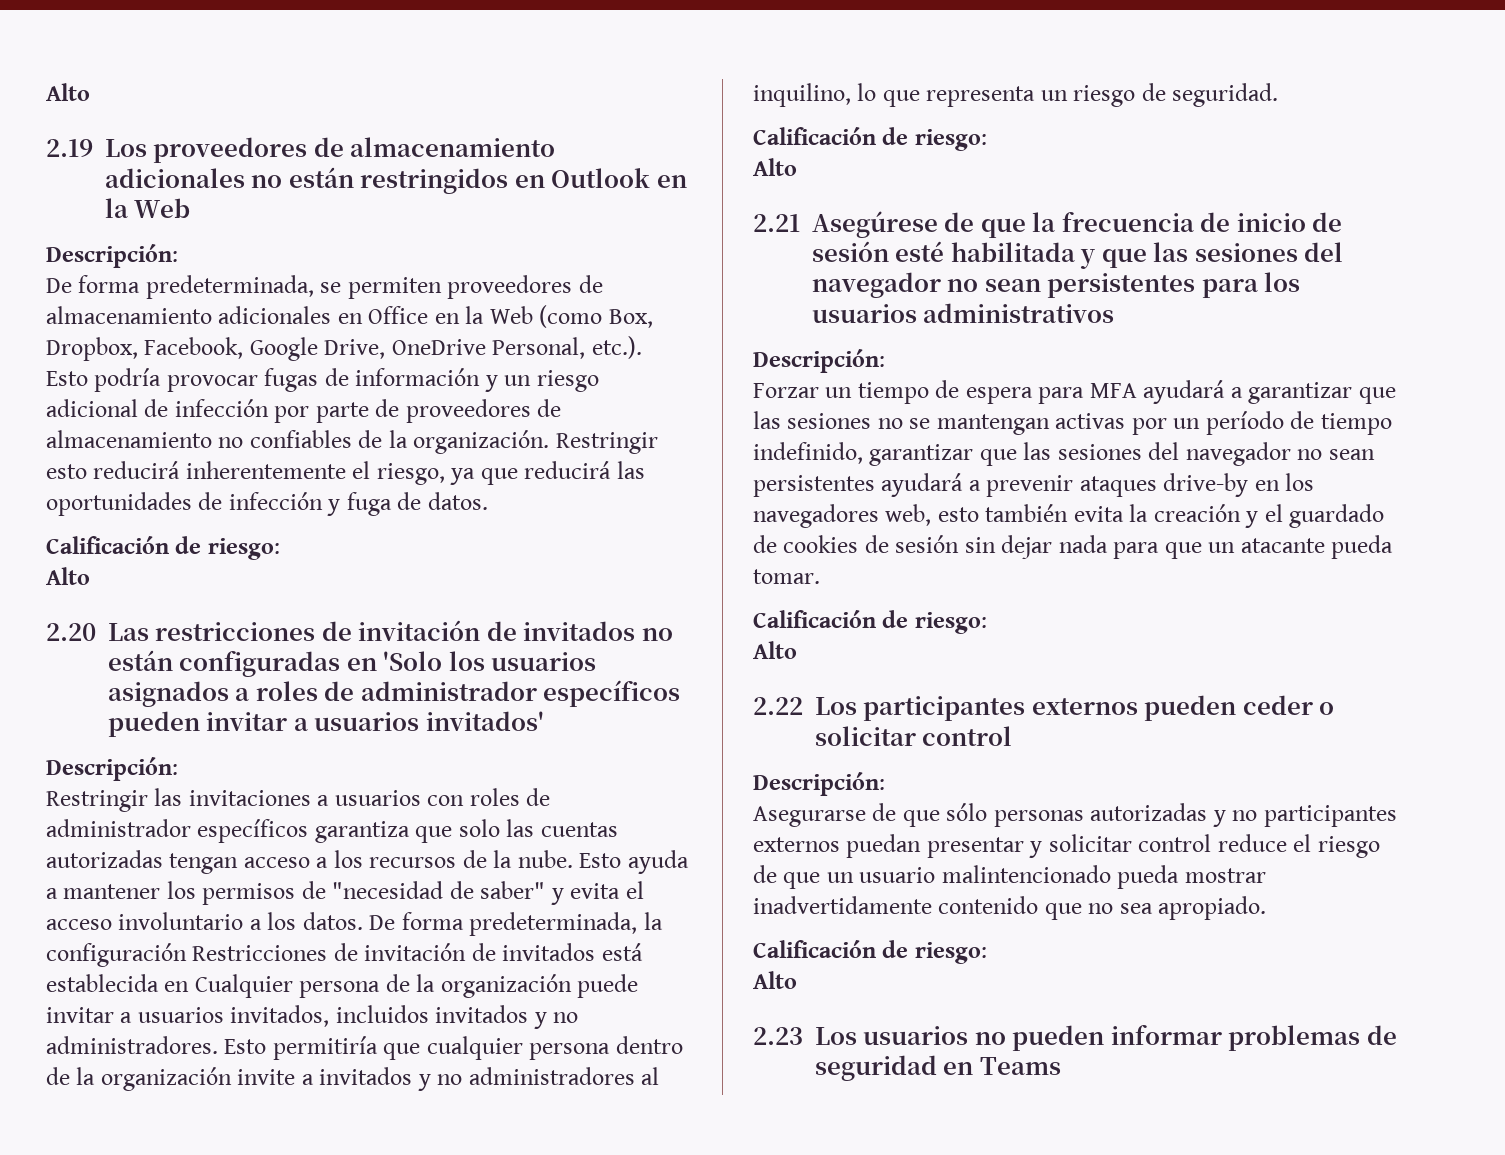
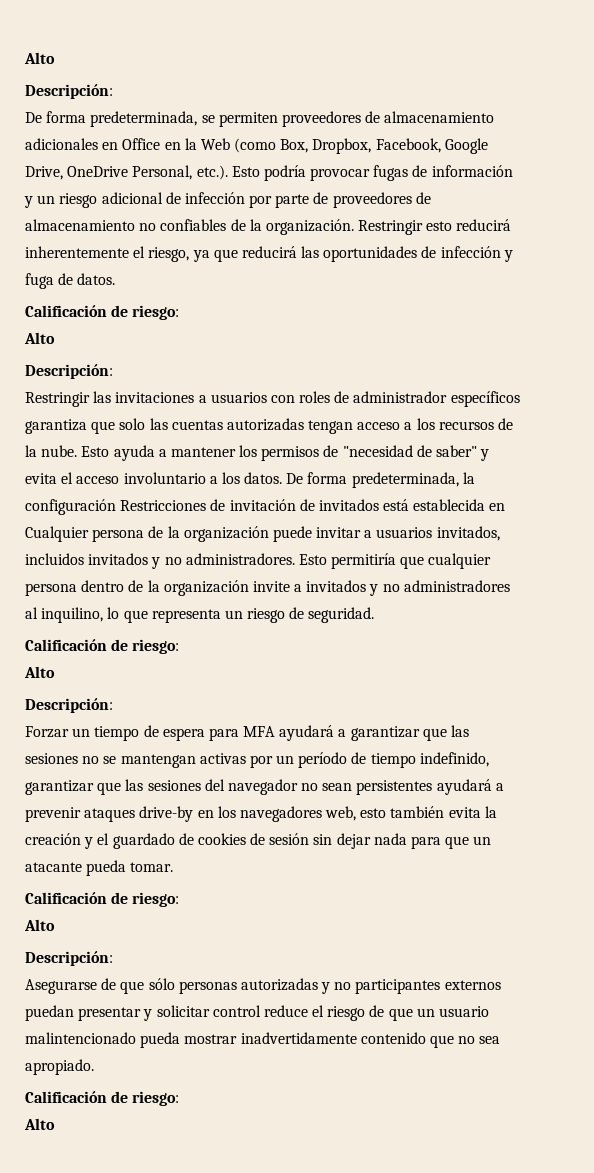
[46,83,90,101] [46,137,556,163] [105,167,687,194] [105,198,191,218] Alto // 2.19 Los proveedores de almacenamiento adicionales no están restringidos en Outlook en la Web -> [24,52,55,64] Alto
[46,620,673,641] [108,650,597,677] [108,680,681,707] [108,711,544,737] // 2.20 Las restricciones de invitación de invitados no están configuradas en 'Solo los usuarios asignados a roles de administrador específicos pueden invitar a usuarios invitados' -> (55, 338) none
[753,211,1343,238] [812,241,1344,269] [812,272,1301,298] [812,303,1115,323] // 2.21 Asegúrese de que la frecuencia de inicio de sesión esté habilitada y que las sesiones del navegador no sean persistentes para los usuarios administrativos -> (55, 672) none
[753,695,1335,721] [815,726,1013,746] // 2.22 Los participantes externos pueden ceder o solicitar control -> (55, 925) none
[753,1024,1397,1051] [815,1055,1061,1081] // 2.23 Los usuarios no pueden informar problemas de seguridad en Teams -> (55, 1124) none

